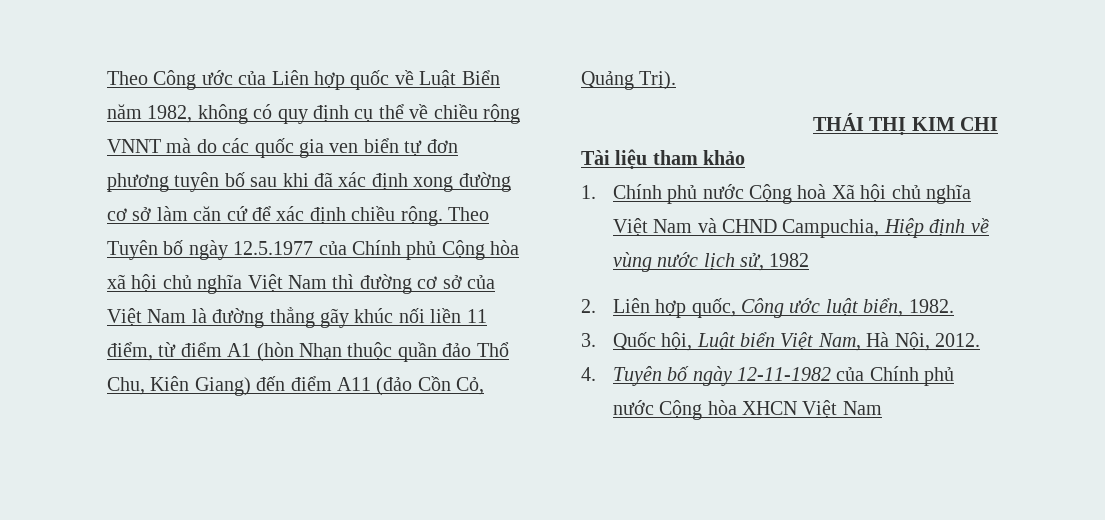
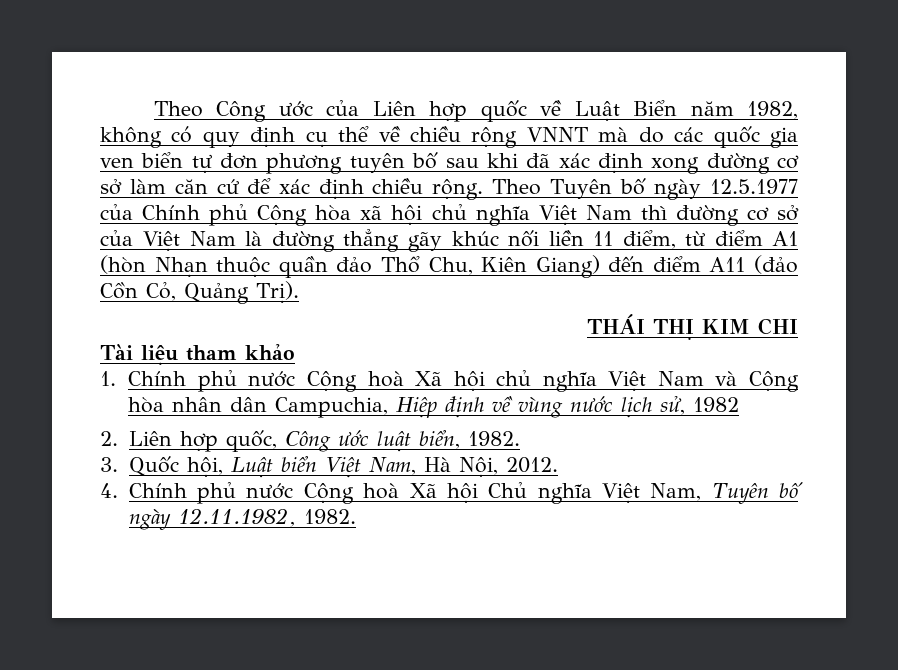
[721,219,777,233] CHND -> [748,371,799,392] [128,397,268,413] Cộng hòa nhân dân
[612,366,955,386] [612,400,882,420] Tuyên bố ngày 12-11-1982 của Chính phủ nước Cộng hòa XHCN Việt Nam -> [128,482,803,504] [128,508,356,530] Chính phủ nước Cộng hoà Xã hội Chủ nghĩa Việt Nam, Tuyên bố ngày 12.11.1982, 1982.

